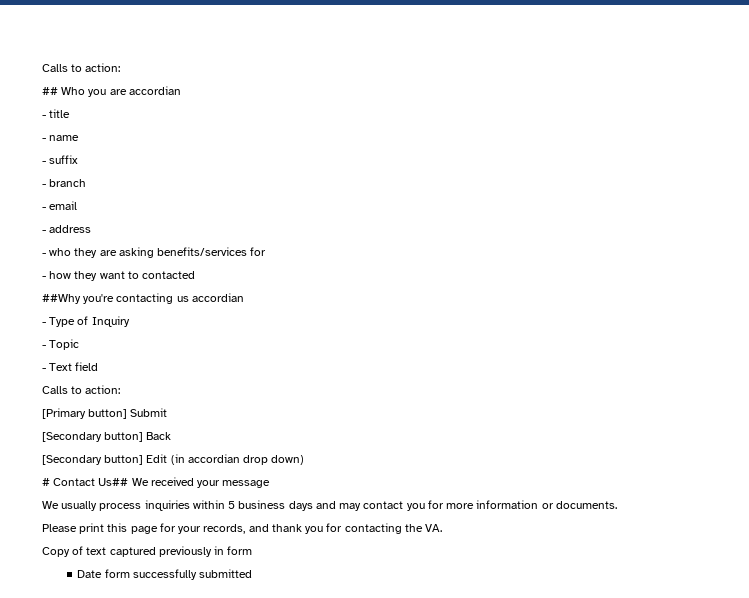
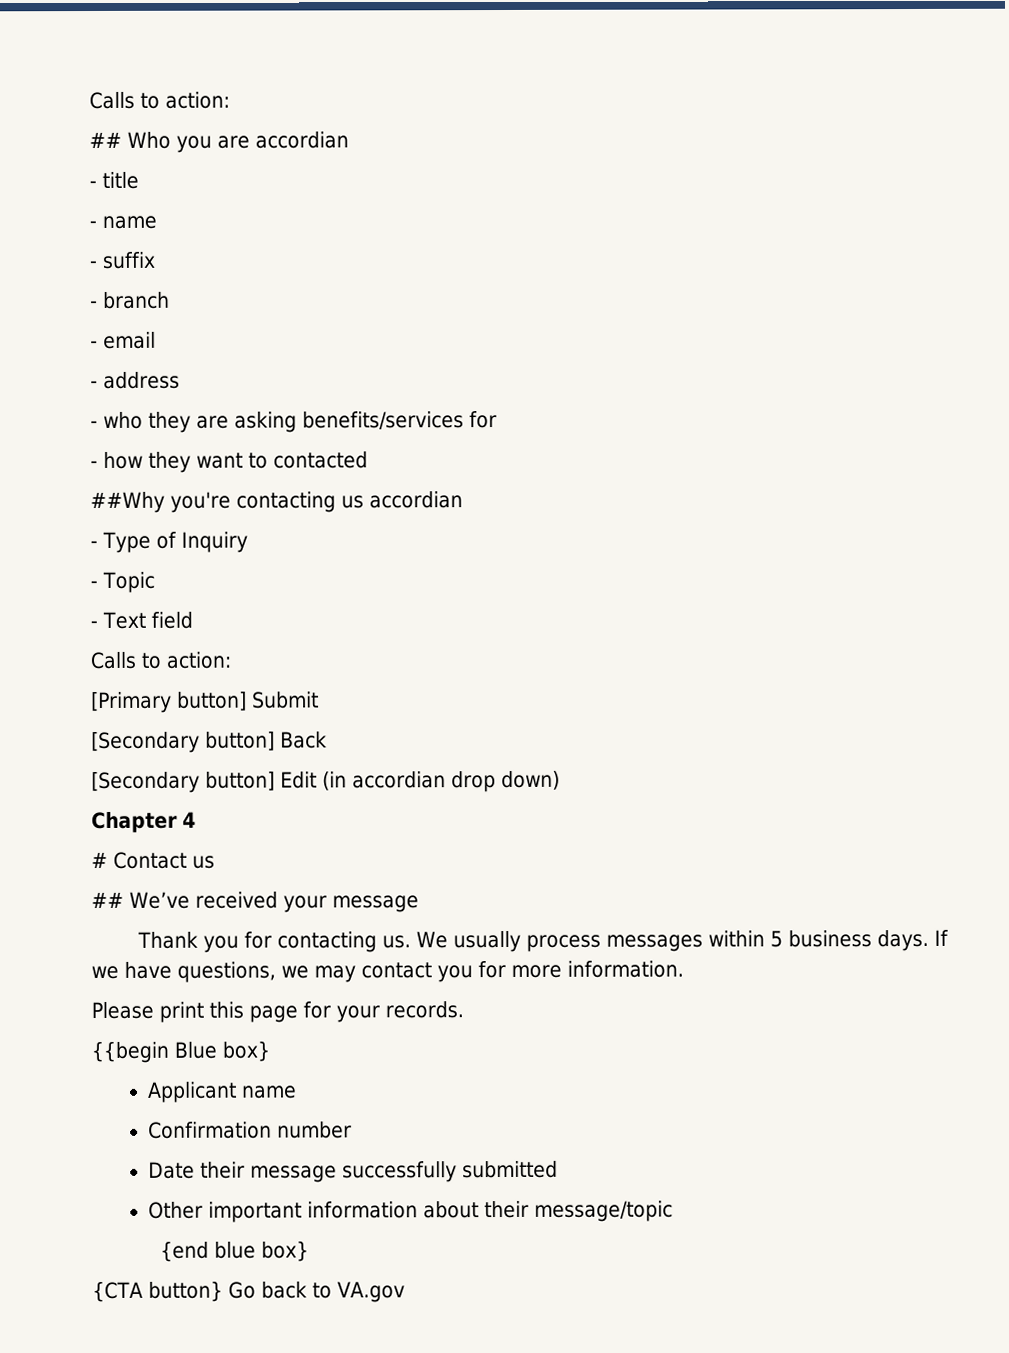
(305, 460) none -> [91,811,196,834] // Chapter 4
[98,478,149,486] Us## We -> [192,855,215,869] [91,891,190,909] us // ## We’ve
(271, 484) none -> [137,931,412,953] Thank you for contacting us.
[144,500,190,511] inquiries -> [606,934,704,952] messages
[288,501,336,511] days and -> [877,929,950,952] [91,961,309,983] days. If we have questions, we
[476,500,617,509] information or documents. -> [567,960,684,978] information.
[203,523,443,534] [42,546,253,557] records, and thank you for contacting the VA. // Copy of text captured previously in form -> [385,1001,464,1019] [91,1041,270,1064] [147,1081,298,1103] [148,1121,353,1139] records. // {{begin Blue box} // Applicant name // Confirmation number
[104,569,130,578] form -> [200,1161,338,1183] their message
(253, 573) none -> [148,1200,674,1223] [159,1241,309,1262] [92,1281,405,1303] // Other important information about their message/topic // {end blue box} // {CTA button} Go back to VA.gov

